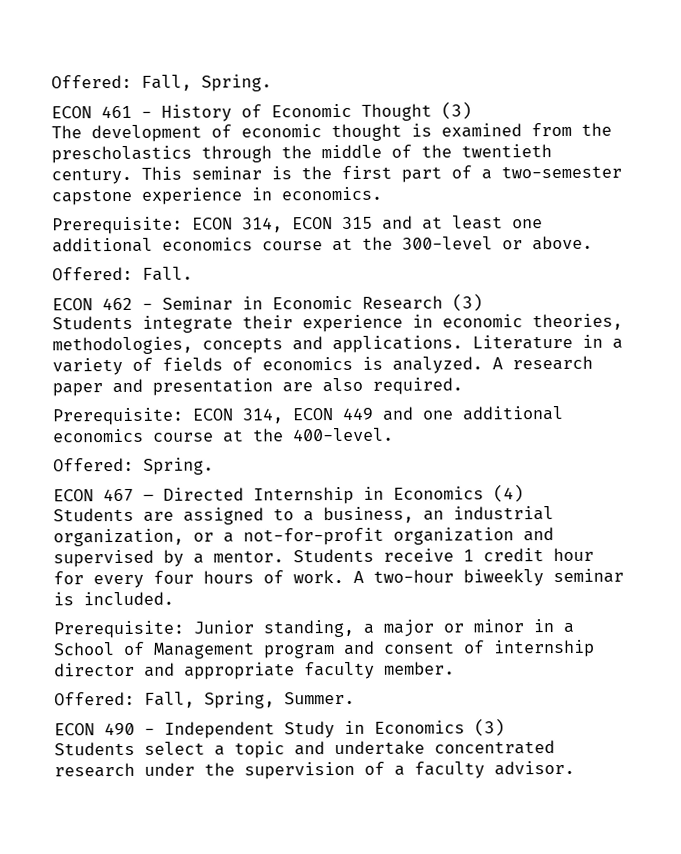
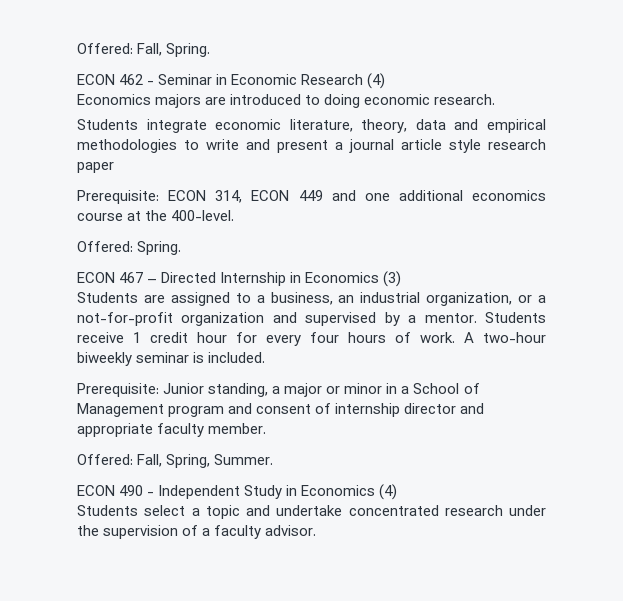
[51,101,472,122] [51,122,612,143] [51,144,552,164] [51,165,622,185] [51,186,382,206] [52,215,543,235] [52,235,593,253] [52,266,193,281] // ECON 461 - History of Economic Thought (3) // The development of economic thought is examined from the prescholastics through the middle of the twentieth century. This seminar is the first part of a two-semester capstone experience in economics. // Prerequisite: ECON 314, ECON 315 and at least one additional economics course at the 300-level or above. // Offered: Fall. -> (211, 50) none
[452,293,483,312] [52,313,623,333] [52,334,623,355] [52,355,593,376] [52,377,463,397] (3) // Students integrate their experience in economic theories, methodologies, concepts and applications. Literature in a variety of fields of economics is analyzed. A research paper and presentation are also required. -> [367,73,386,89] [77,94,496,108] [77,119,546,133] [77,139,546,153] [77,162,114,173] (4) // Economics majors are introduced to doing economic research. // Students integrate economic literature, theory, data and empirical methodologies to write and present a journal article style research paper
[493,484,524,503] (4) -> [383,271,402,287] (3)
[474,718,505,737] (3) -> [379,484,398,500] (4)

